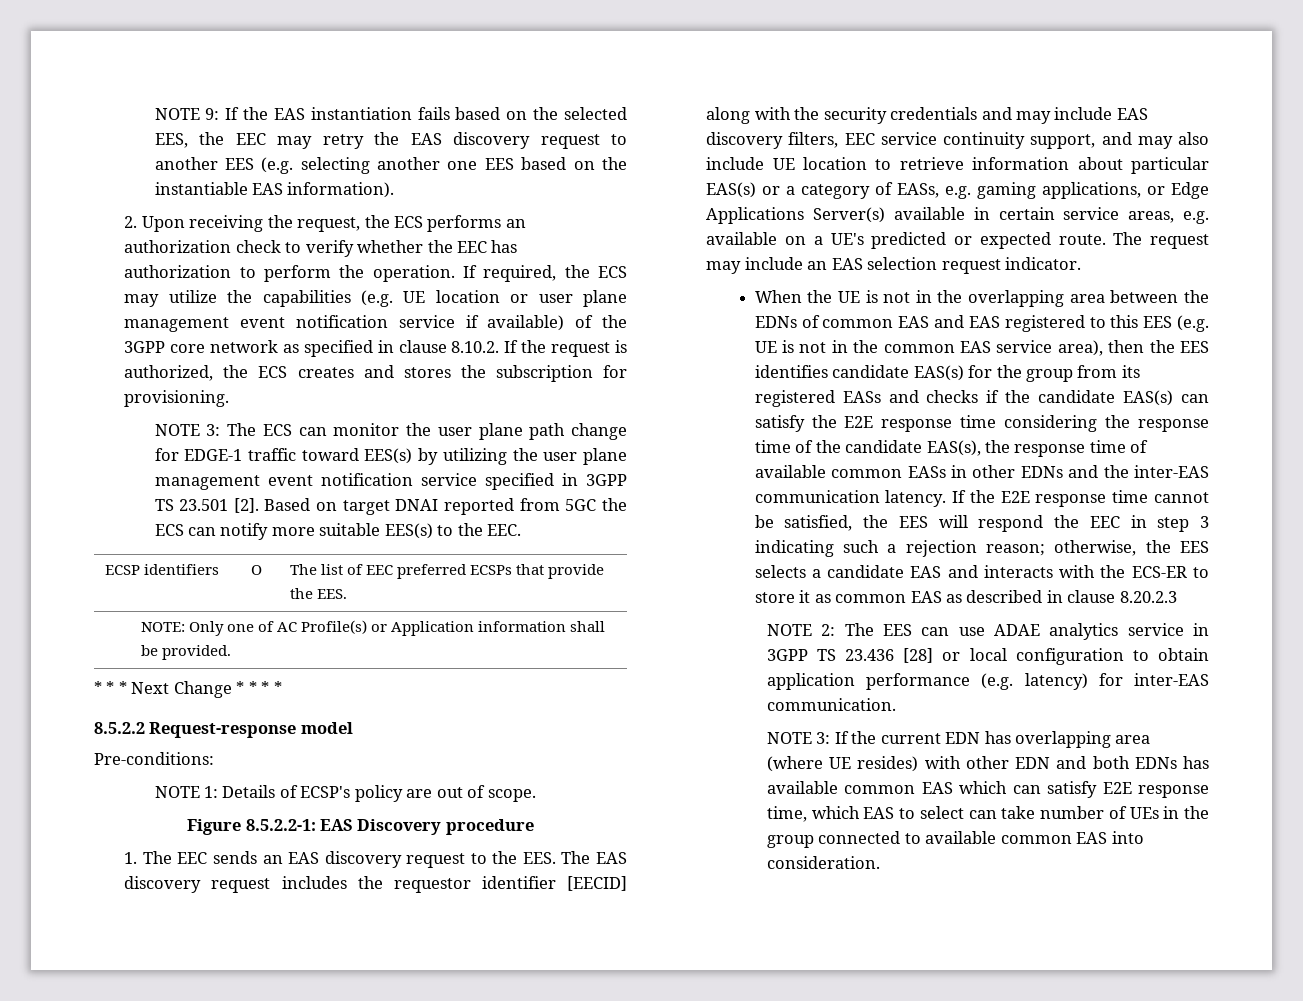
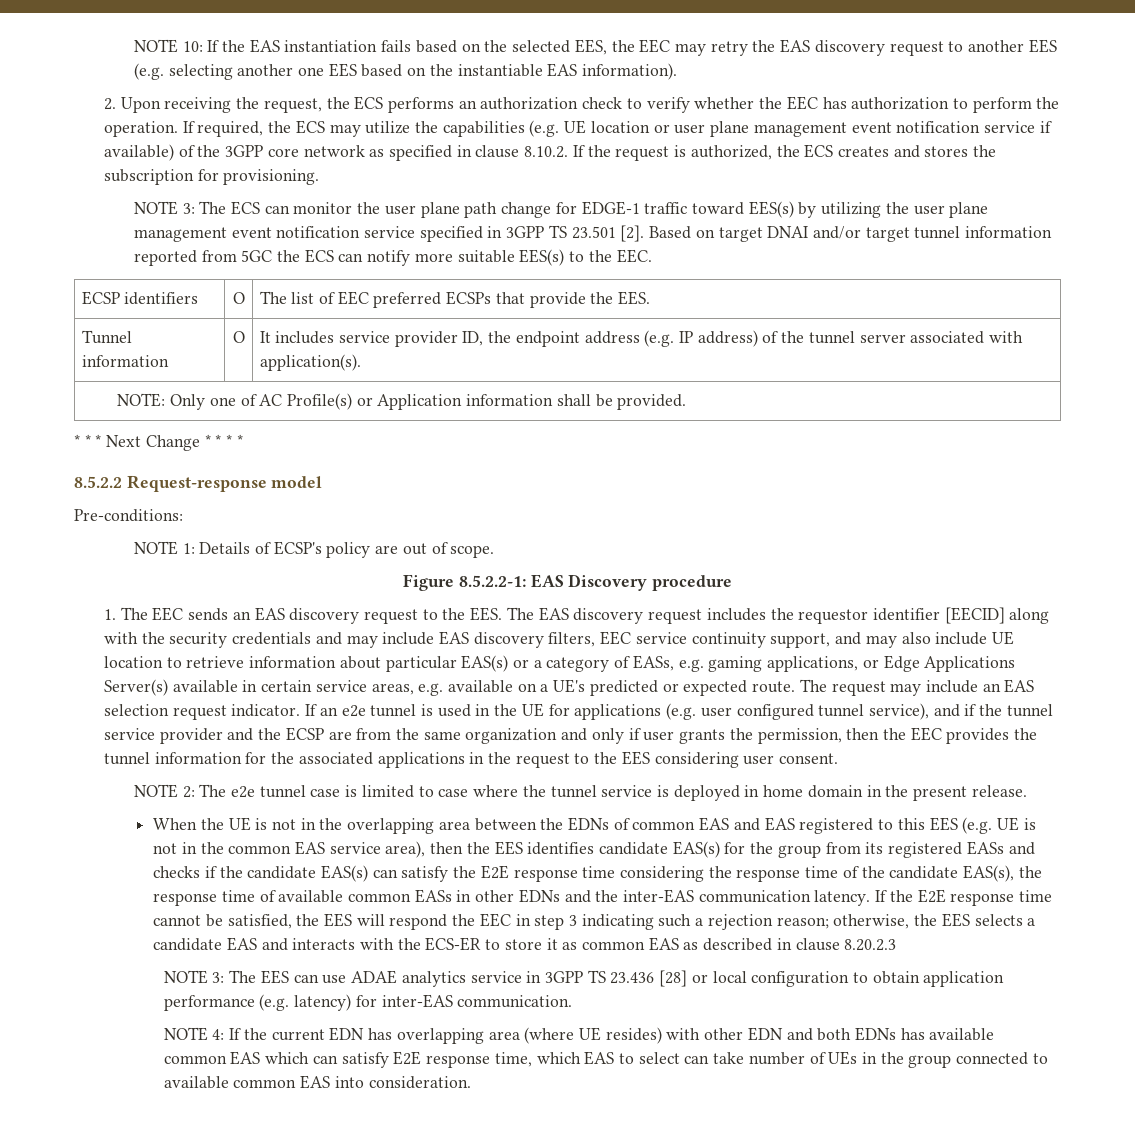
[154,108,220,120] NOTE 9: -> [133,39,203,53] NOTE 10:
(439, 505) none -> [812,226,1053,242] and/or target tunnel information
(347, 594) none -> [81,330,132,344] [81,355,169,367] [232,331,245,343] [259,330,1024,347] [259,354,361,371] // Tunnel information | O | It includes service provider ID, the endpoint address (e.g. IP address) of the tunnel server associated with application(s).
(1081, 263) none -> [305,703,1053,720] [103,727,1038,744] [103,751,839,768] [133,784,1027,801] If an e2e tunnel is used in the UE for applications (e.g. user configured tunnel service), and if the tunnel service provider and the ECSP are from the same organization and only if user grants the permission, then the EEC provides the tunnel information for the associated applications in the request to the EES considering user consent. // NOTE 2: The e2e tunnel case is limited to case where the tunnel service is deployed in home domain in the present release.
[821,624,836,636] 2: -> [212,972,225,983] 3:
[816,732,831,744] 3: -> [212,1029,225,1040] 4:

